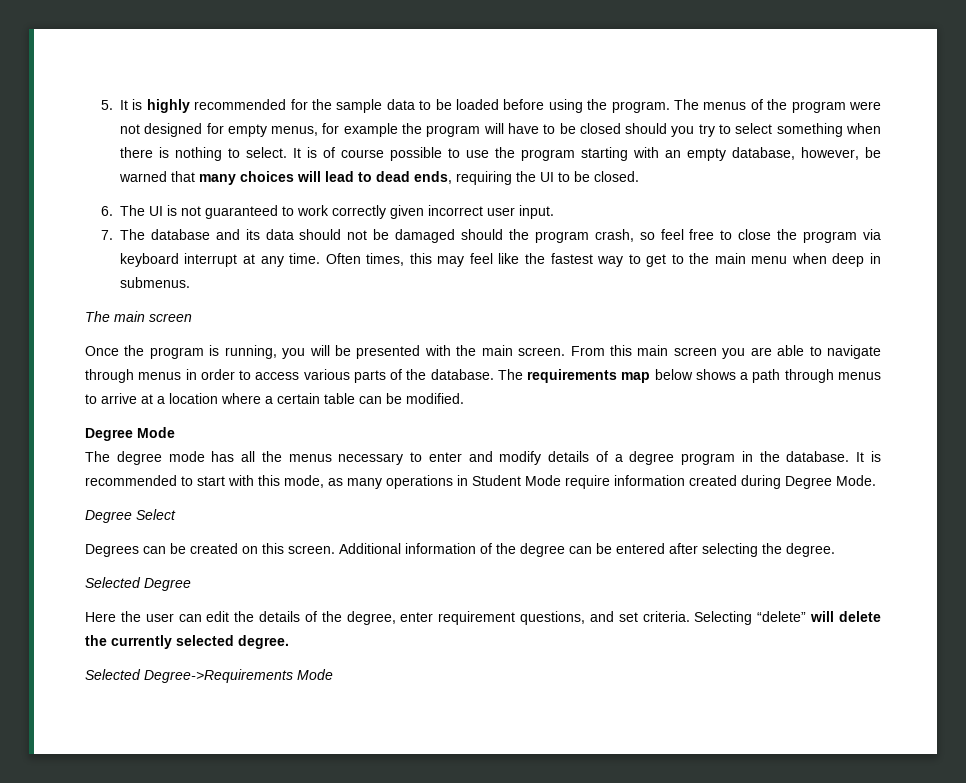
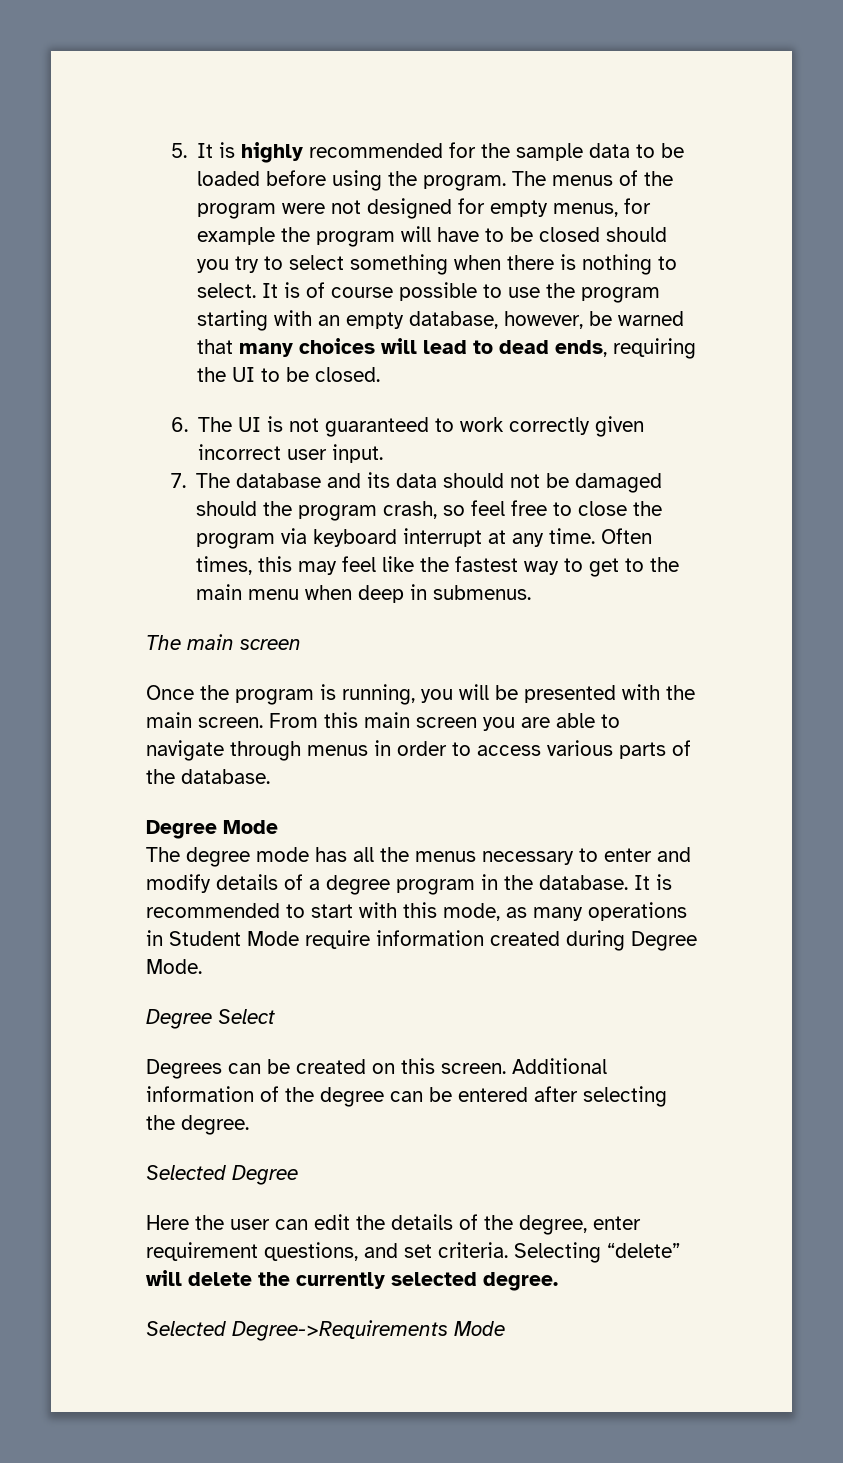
[497,369,882,383] [85,393,464,404] The requirements map below shows a path through menus to arrive at a location where a certain table can be modified. -> (270, 776) none

